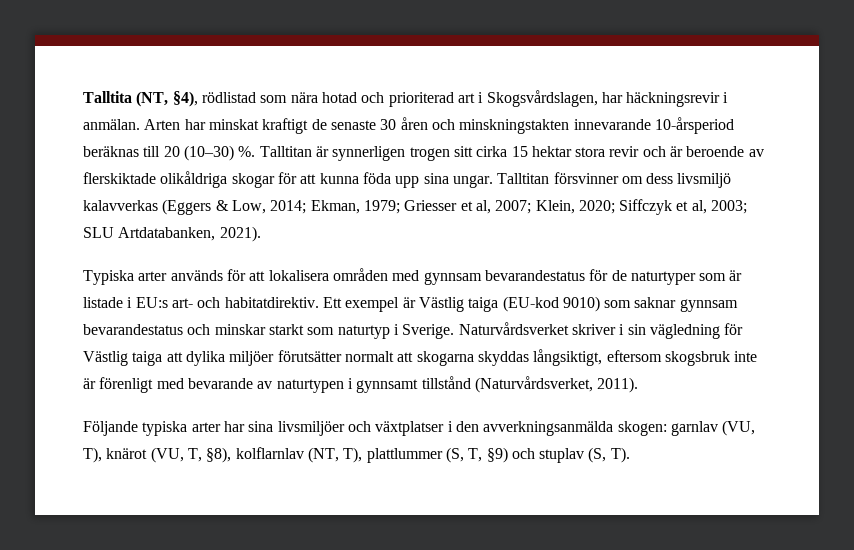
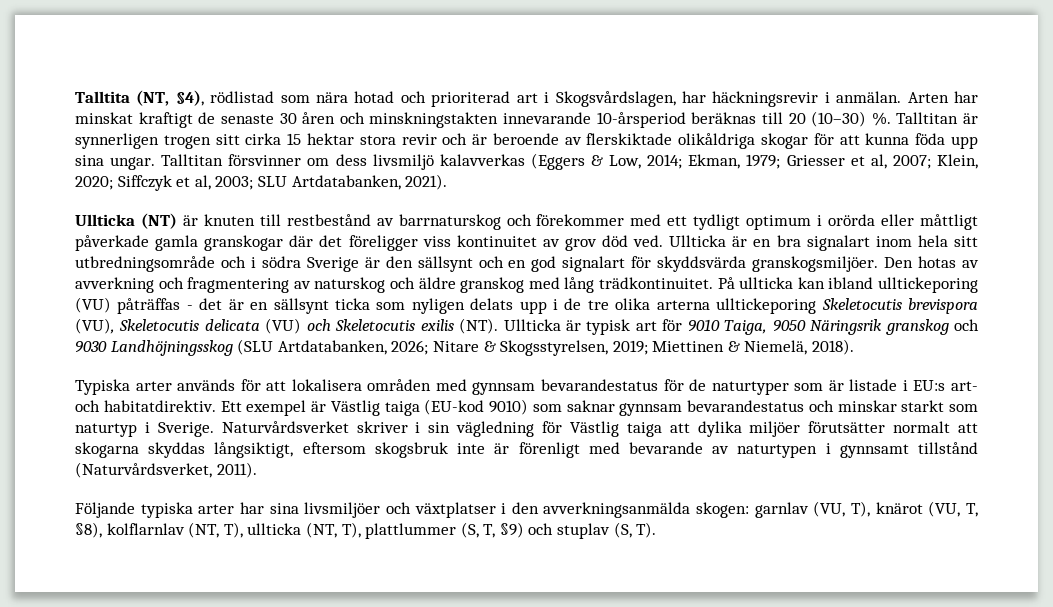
(261, 234) none -> [75,213,978,230] [75,235,978,251] [75,256,980,272] [75,277,979,293] [75,297,979,314] [75,318,980,335] [75,339,855,356] // Ullticka (NT) är knuten till restbestånd av barrnaturskog och förekommer med ett tydligt optimum i orörda eller måttligt påverkade gamla granskogar där det föreligger viss kontinuitet av grov död ved. Ullticka är en bra signalart inom hela sitt utbredningsområde och i södra Sverige är den sällsynt och en god signalart för skyddsvärda granskogsmiljöer. Den hotas av avverkning och fragmentering av naturskog och äldre granskog med lång trädkontinuitet. På ullticka kan ibland ulltickeporing (VU) påträffas - det är en sällsynt ticka som nyligen delats upp i de tre olika arterna ulltickeporing Skeletocutis brevispora (VU), Skeletocutis delicata (VU) och Skeletocutis exilis (NT). Ullticka är typisk art för 9010 Taiga, 9050 Näringsrik granskog och 9030 Landhöjningsskog (SLU Artdatabanken, 2026; Nitare & Skogsstyrelsen, 2019; Miettinen & Niemelä, 2018).
(363, 455) none -> [247,522,361,538] ullticka (NT, T),

